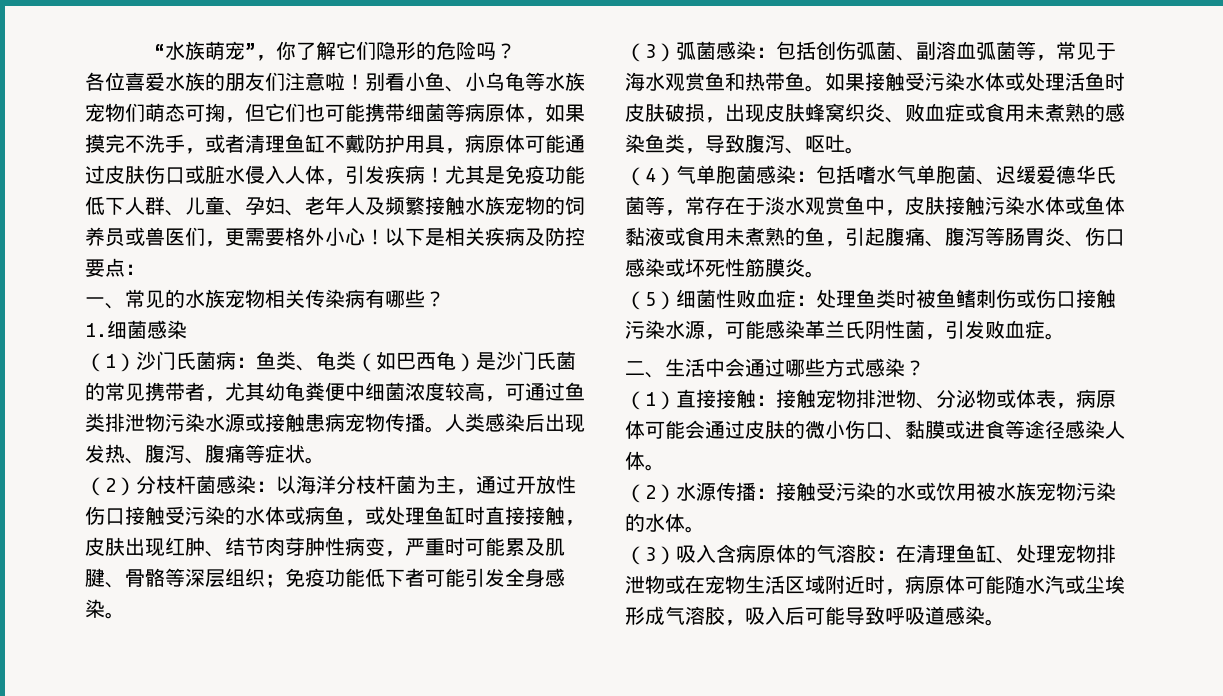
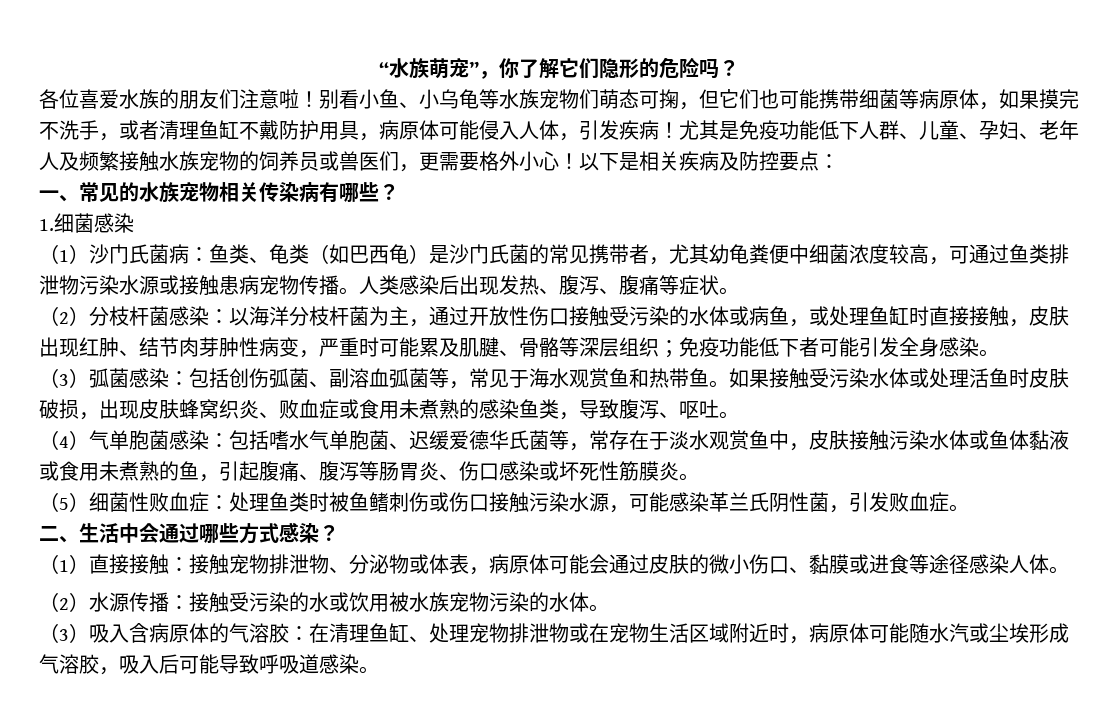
[565,135,585,153] [85,165,245,184] 通过皮肤伤口或脏水 -> (479, 130) none

